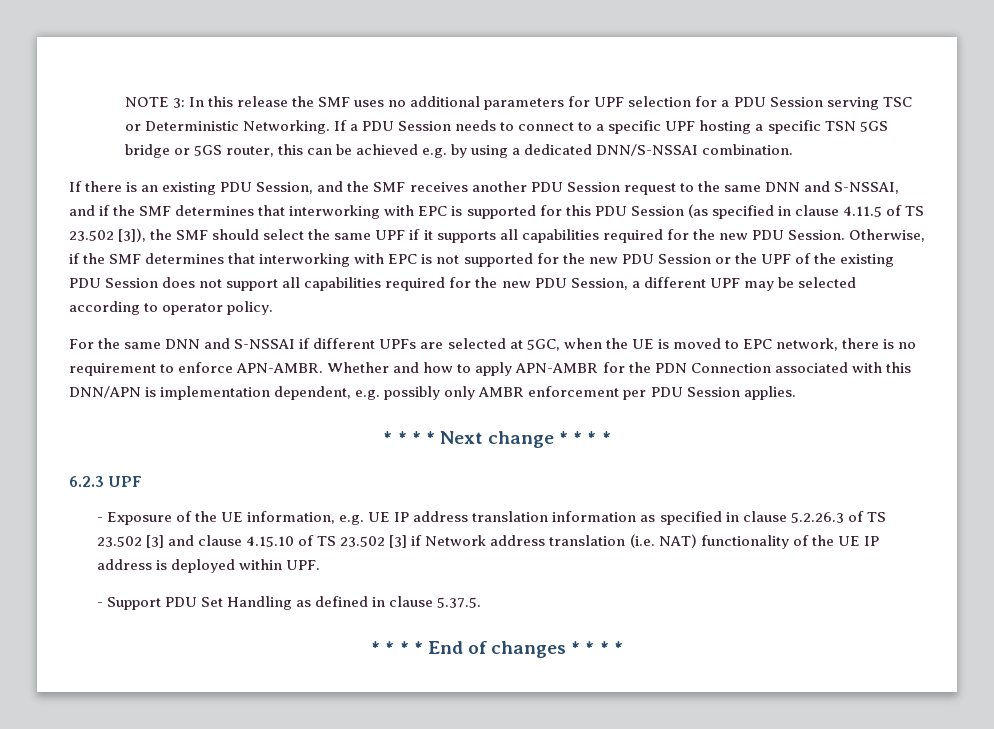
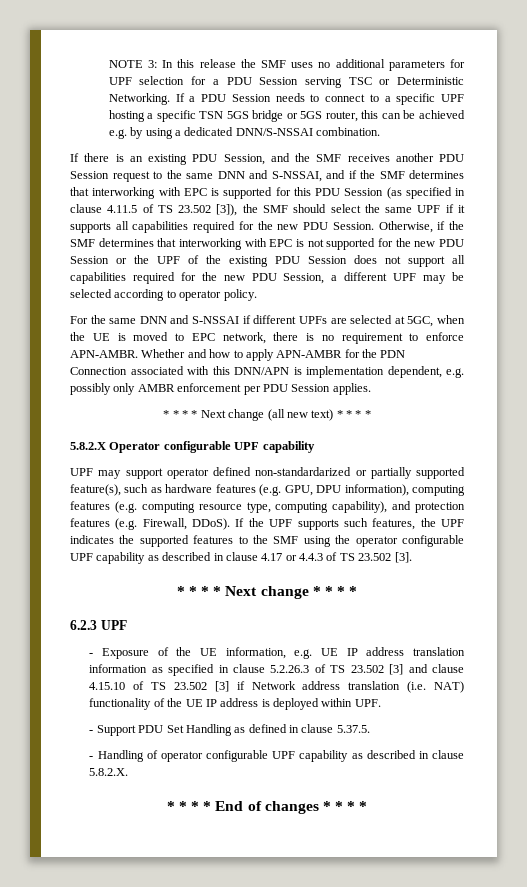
(796, 393) none -> [163,409,371,421] [70,441,315,453] [70,467,465,479] [70,484,466,496] [70,501,465,513] [70,518,465,530] [70,535,464,547] [70,552,412,564] // * * * * Next change (all new text) * * * * // 5.8.2.X Operator configurable UPF capability // UPF may support operator defined non-standardarized or partially supported feature(s), such as hardware features (e.g. GPU, DPU information), computing features (e.g. computing resource type, computing capability), and protection features (e.g. Firewall, DDoS). If the UPF supports such features, the UPF indicates the supported features to the SMF using the operator configurable UPF capability as described in clause 4.17 or 4.4.3 of TS 23.502 [3].
(482, 602) none -> [89,750,465,762] [89,768,129,776] // - Handling of operator configurable UPF capability as described in clause 5.8.2.X.

